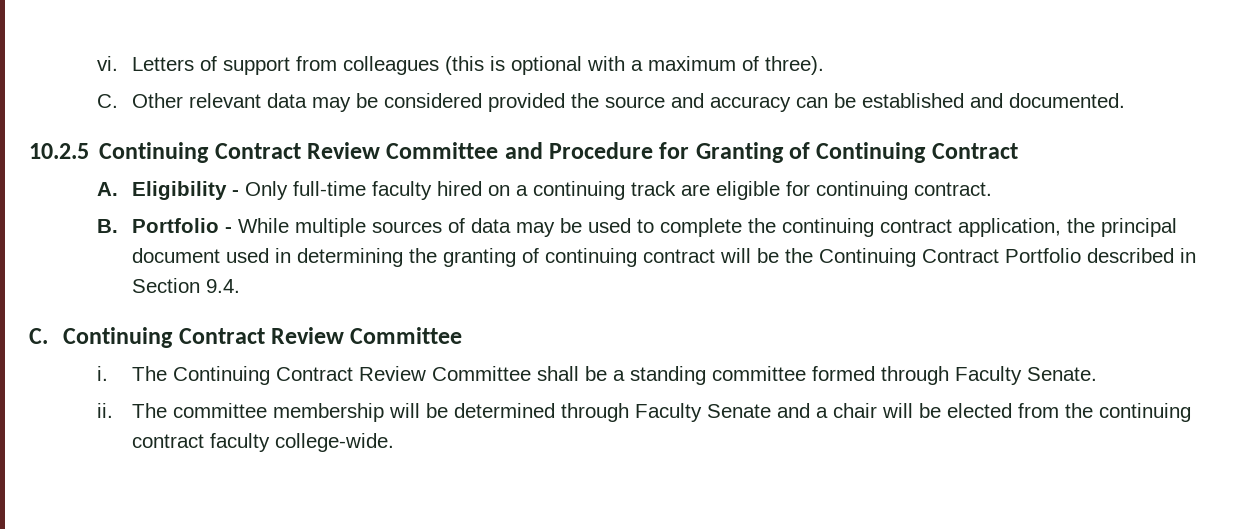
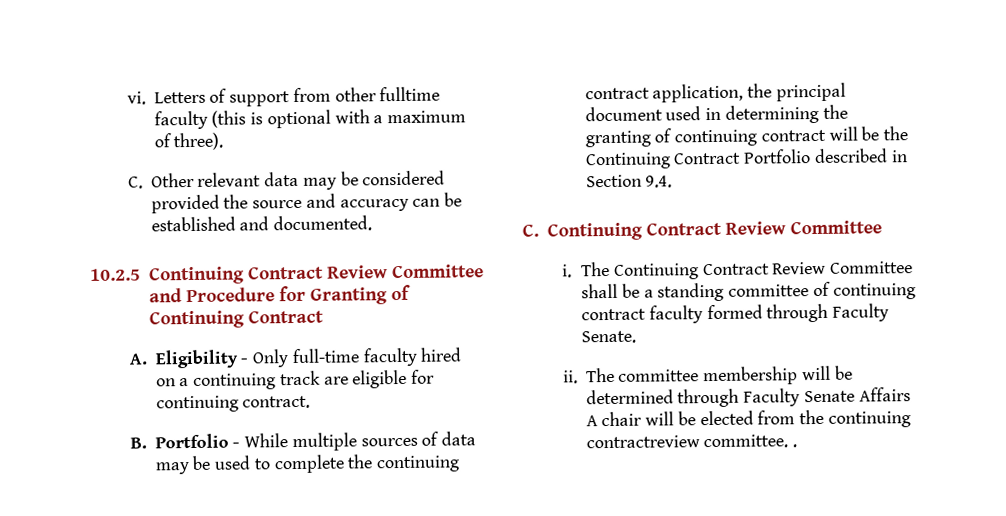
[342,56,439,75] colleagues -> [334,86,441,102] [153,110,208,130] other fulltime faculty
(806, 373) none -> [812,281,916,300] [581,305,704,324] of continuing contract faculty
[776,403,828,418] and a -> [858,387,911,402] [585,415,598,427] Affairs A
[131,433,394,452] contract faculty college-wide. -> [585,434,798,449] contractreview committee. .

